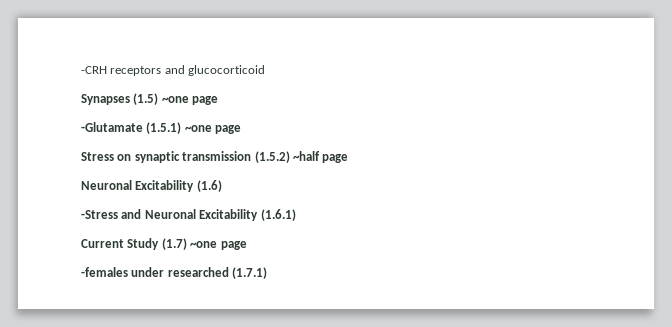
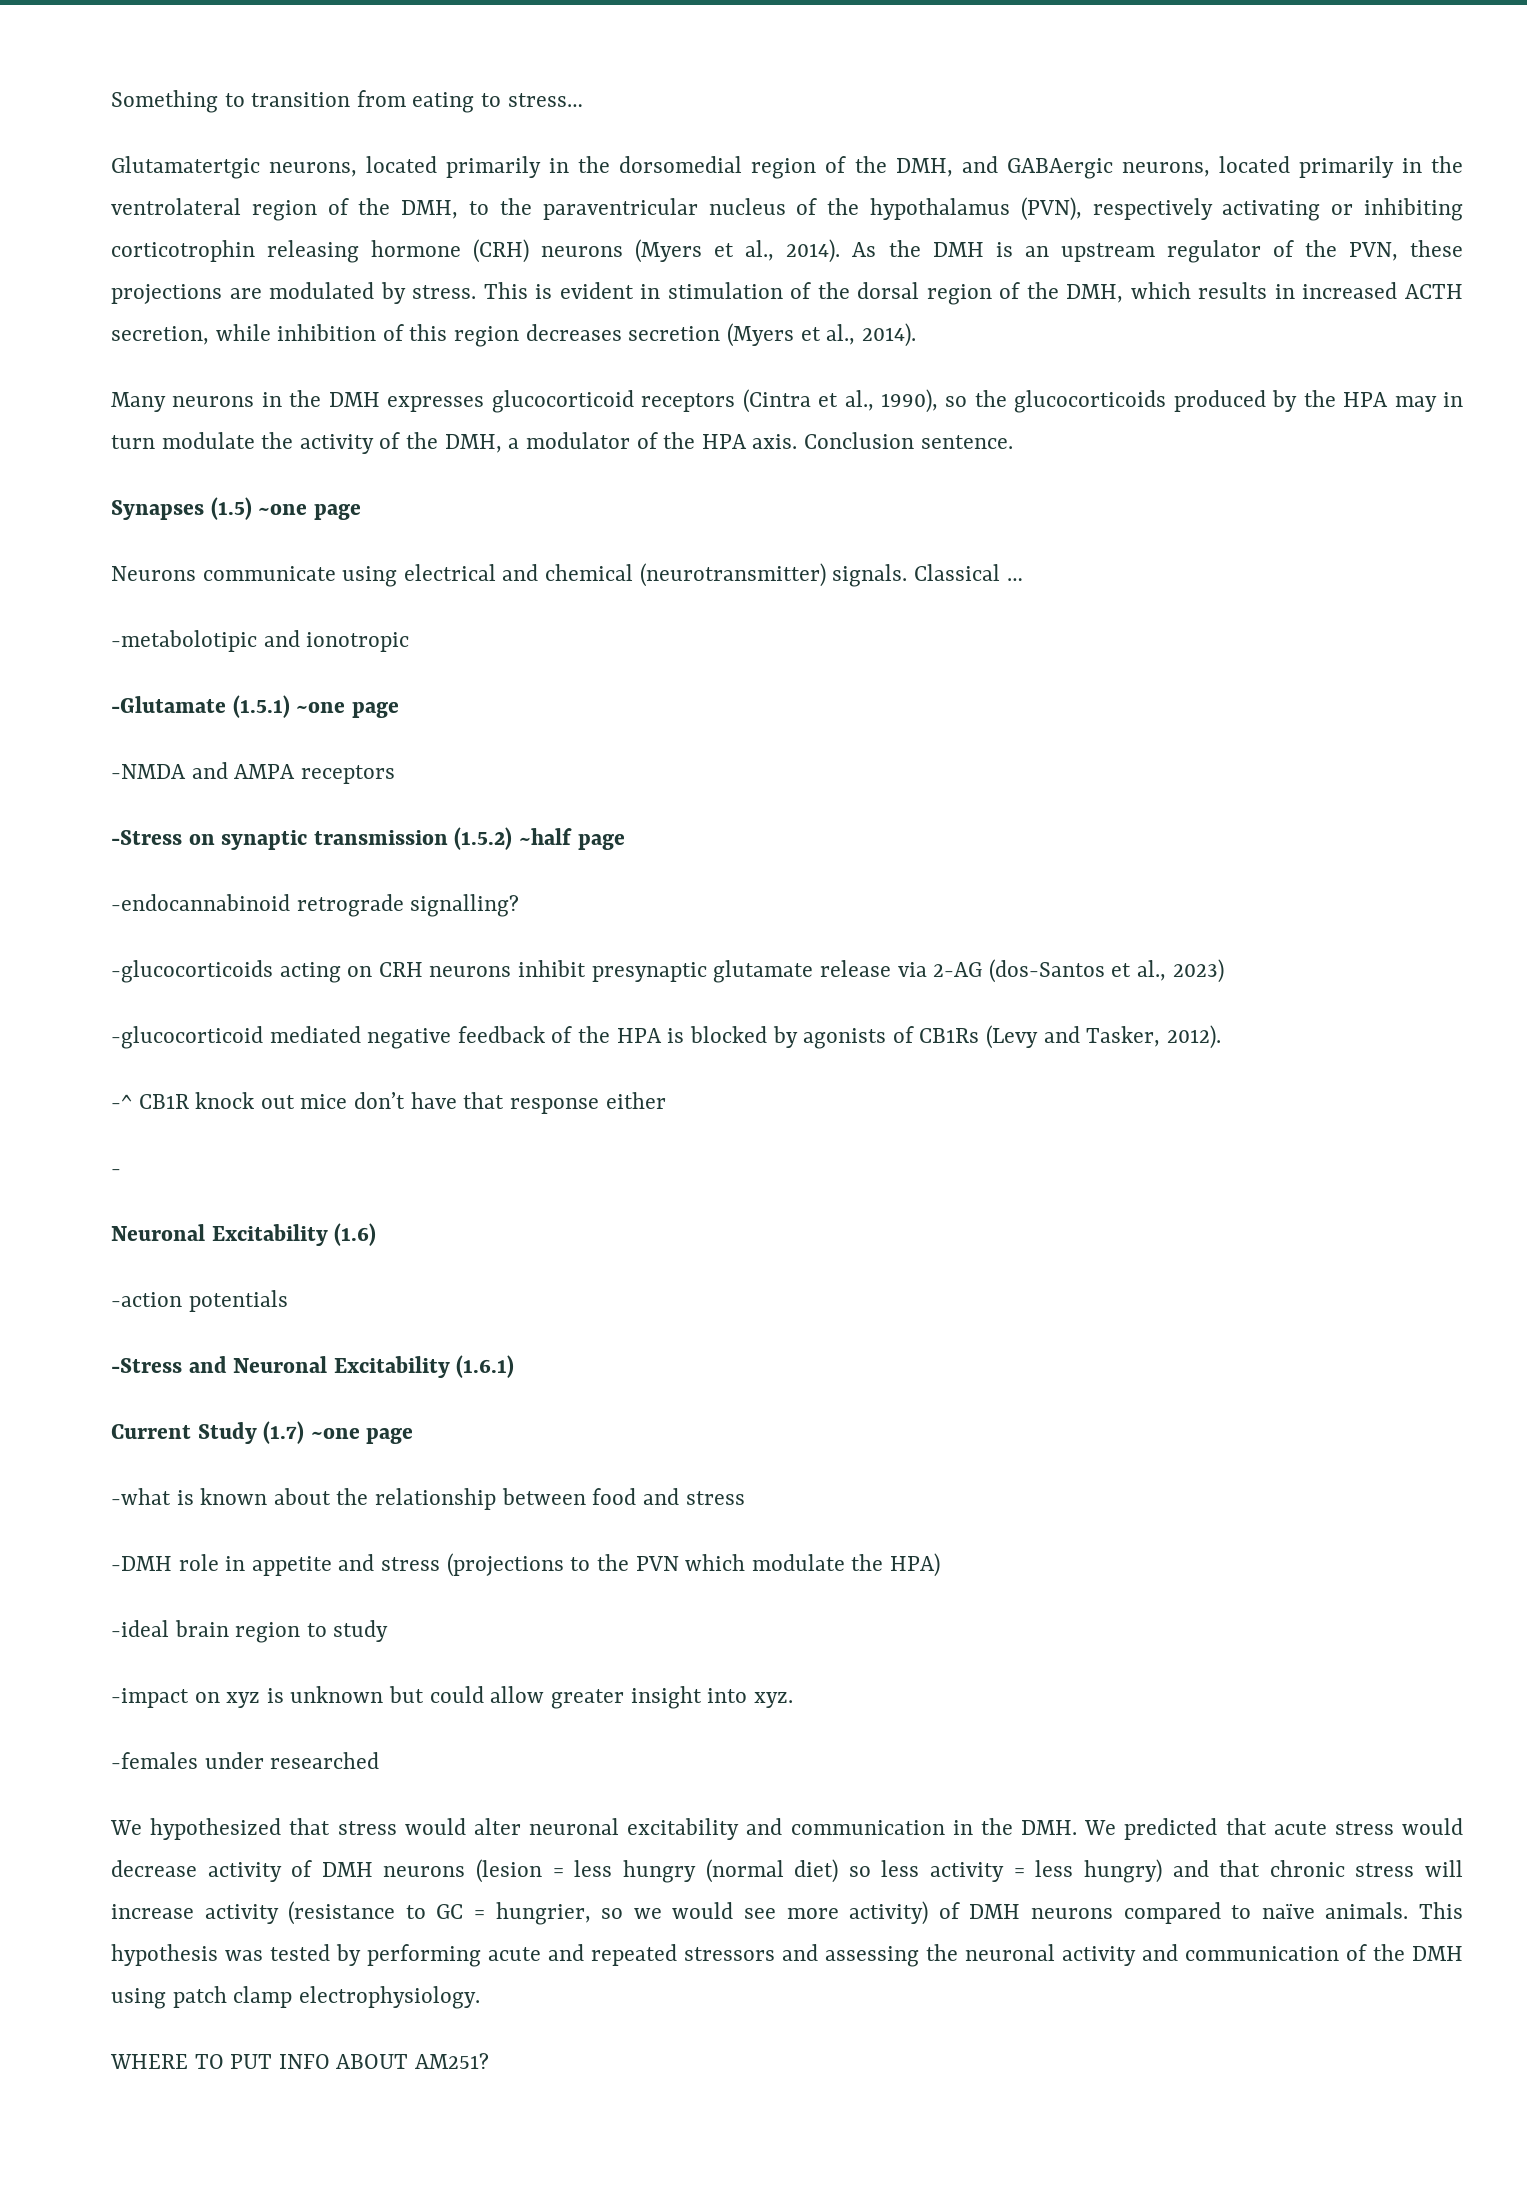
[81,65,266,76] [81,93,219,105] -CRH receptors and glucocorticoid // Synapses (1.5) ~one page -> [111,90,583,113] [111,156,1464,179] [111,197,1463,221] [111,239,1463,263] [111,282,1464,305] [111,323,916,347] [111,389,1464,413] [111,432,1013,454] [111,497,361,520] [111,563,1023,587] [111,630,410,652] Something to transition from eating to stress… // Glutamatertgic neurons, located primarily in the dorsomedial region of the DMH, and GABAergic neurons, located primarily in the ventrolateral region of the DMH, to the paraventricular nucleus of the hypothalamus (PVN), respectively activating or inhibiting corticotrophin releasing hormone (CRH) neurons (Myers et al., 2014). As the DMH is an upstream regulator of the PVN, these projections are modulated by stress. This is evident in stimulation of the dorsal region of the DMH, which results in increased ACTH secretion, while inhibition of this region decreases secretion (Myers et al., 2014). // Many neurons in the DMH expresses glucocorticoid receptors (Cintra et al., 1990), so the glucocorticoids produced by the HPA may in turn modulate the activity of the DMH, a modulator of the HPA axis. Conclusion sentence. // Synapses (1.5) ~one page // Neurons communicate using electrical and chemical (neurotransmitter) signals. Classical … // -metabolotipic and ionotropic
[81,152,114,161] Stress -> [111,762,395,784] [111,830,182,845] -NMDA and AMPA receptors // -Stress
(349, 158) none -> [111,894,520,917] [111,959,1224,983] [111,1025,1221,1049] [111,1092,666,1114] [111,1169,121,1175] // -endocannabinoid retrograde signalling? // -glucocorticoids acting on CRH neurons inhibit presynaptic glutamate release via 2-AG (dos-Santos et al., 2023) // -glucocorticoid mediated negative feedback of the HPA is blocked by agonists of CB1Rs (Levy and Tasker, 2012). // -^ CB1R knock out mice don’t have that response either // -
(222, 186) none -> [111,1290,288,1312] // -action potentials
[81,267,268,279] -females under researched (1.7.1) -> [111,1488,745,1510] [111,1553,940,1577] [111,1620,389,1643] [111,1686,793,1709] [111,1752,380,1769] [110,1818,1463,1840] [111,1859,1463,1883] [111,1901,1463,1925] [111,1944,1463,1967] [111,1986,480,2009] [110,2053,490,2069] -what is known about the relationship between food and stress // -DMH role in appetite and stress (projections to the PVN which modulate the HPA) // -ideal brain region to study // -impact on xyz is unknown but could allow greater insight into xyz. // -females under researched // We hypothesized that stress would alter neuronal excitability and communication in the DMH. We predicted that acute stress would decrease activity of DMH neurons (lesion = less hungry (normal diet) so less activity = less hungry) and that chronic stress will increase activity (resistance to GC = hungrier, so we would see more activity) of DMH neurons compared to naïve animals. This hypothesis was tested by performing acute and repeated stressors and assessing the neuronal activity and communication of the DMH using patch clamp electrophysiology. // WHERE TO PUT INFO ABOUT AM251?

